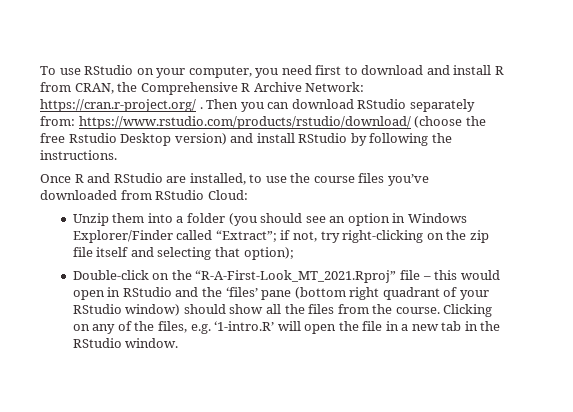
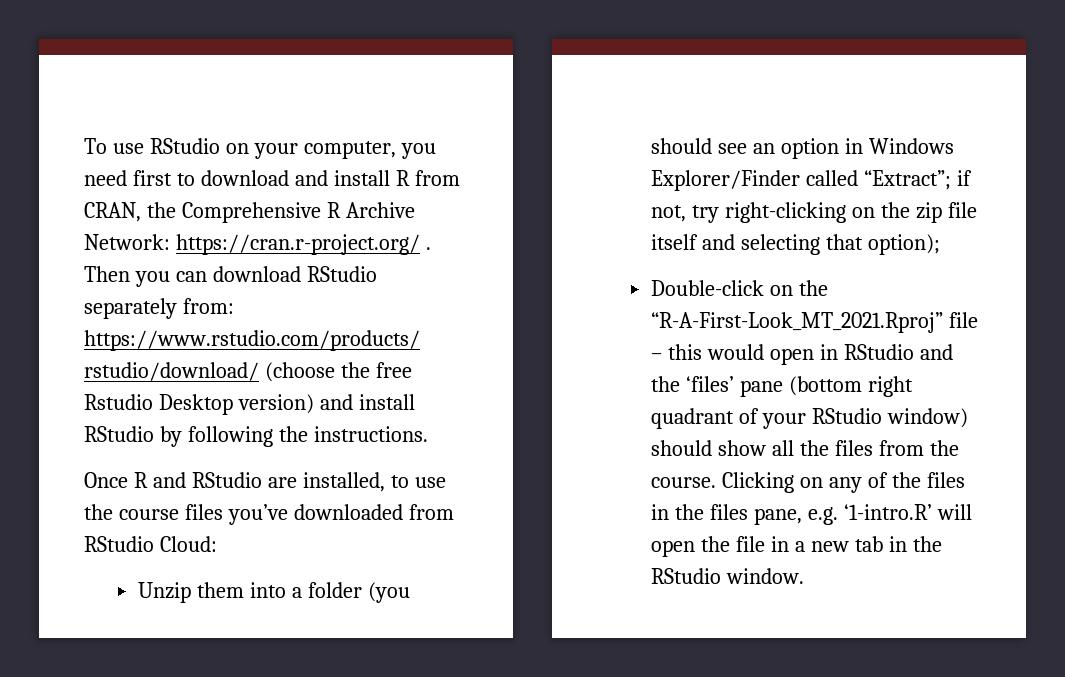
[157,321,187,333] files, -> [926,472,965,488] [651,504,803,525] files in the files pane,

